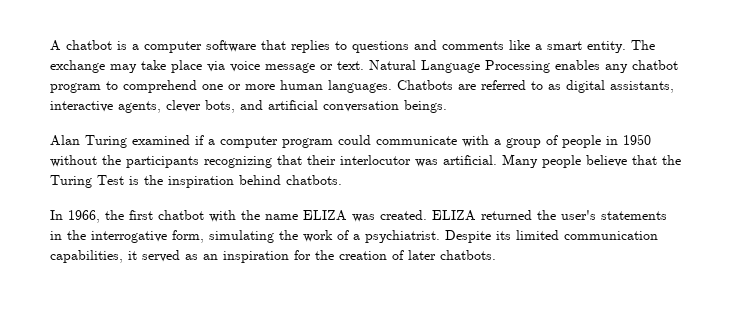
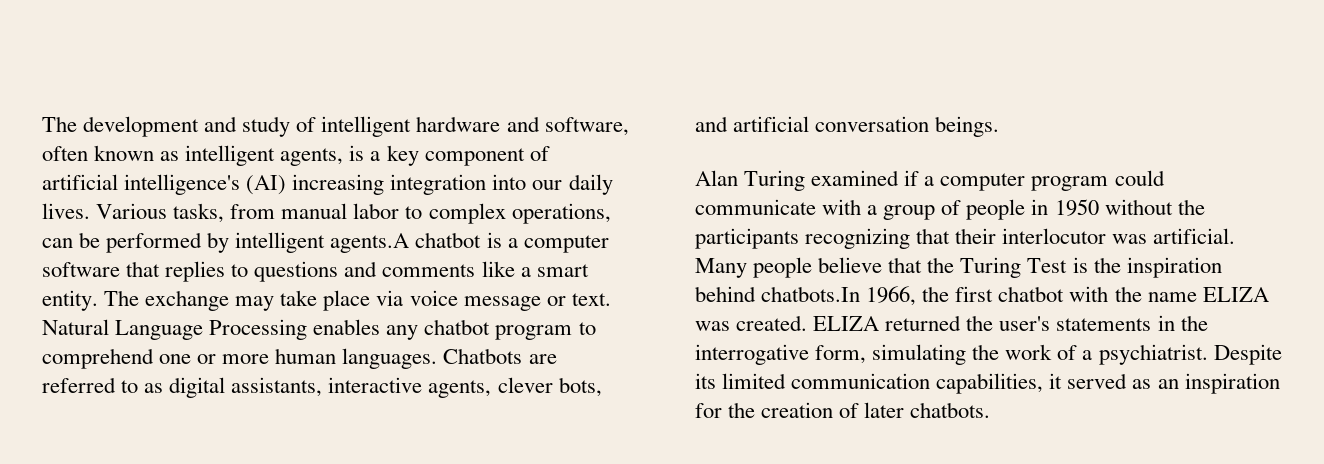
[50,40,61,51] A -> [42,116,629,137] [42,145,550,166] [42,174,613,195] [42,203,611,224] [42,232,410,253] The development and study of intelligent hardware and software, often known as intelligent agents, is a key component of artificial intelligence's (AI) increasing integration into our daily lives. Various tasks, from manual labor to complex operations, can be performed by intelligent agents.A
[286,175,342,185] [50,210,63,220] chatbots. // In -> [761,286,861,302] chatbots.In

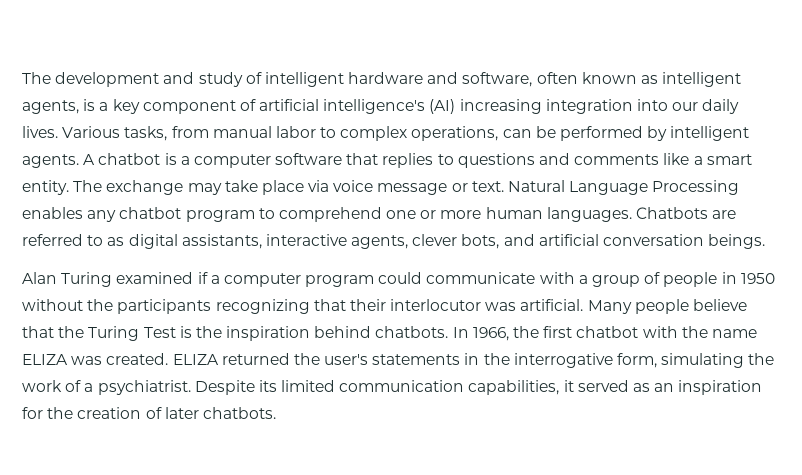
[330,233,410,253] agents.A -> [22,154,96,168] agents. A
[761,286,861,302] chatbots.In -> [375,326,469,338] chatbots. In

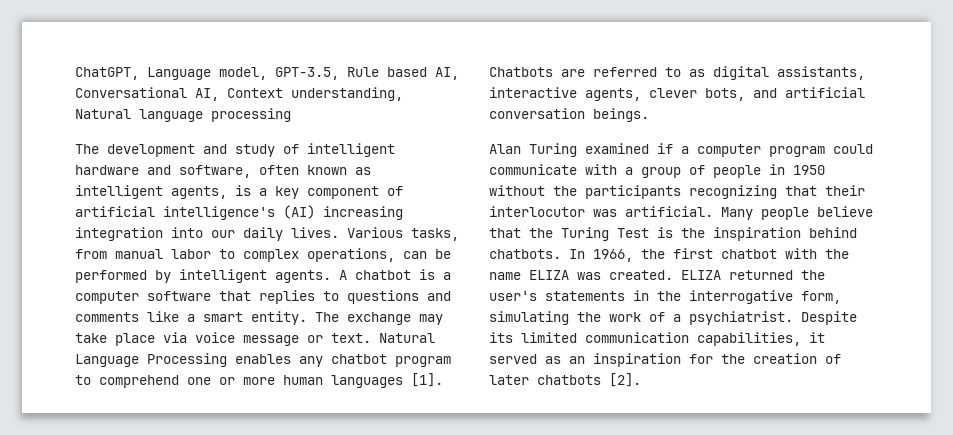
(22, 78) none -> [75,67,459,80] [75,87,403,101] [75,108,291,122] ChatGPT, Language model, GPT-3.5, Rule based AI, Conversational AI, Context understanding, Natural language processing //
[546,207,632,222] languages. -> [331,373,443,388] languages [1].
[202,407,276,419] chatbots. -> [537,373,641,387] chatbots [2].

